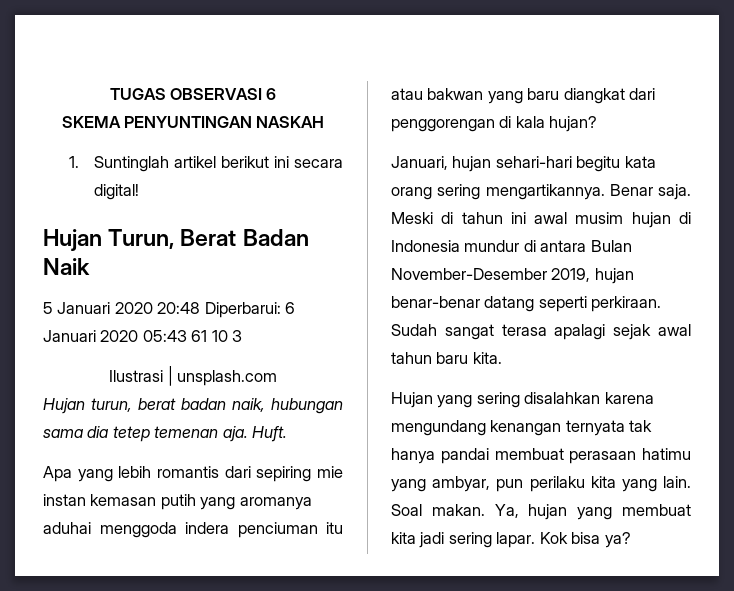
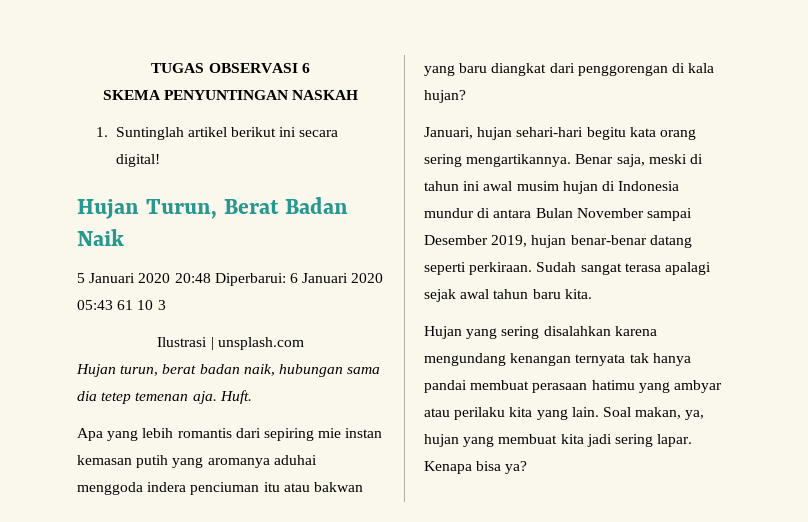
[658,184,691,200] [391,212,433,224] saja. Meski -> [616,154,687,167] saja, meski
[391,268,547,280] November-Desember -> [576,208,692,221] [424,235,488,245] November sampai Desember
[432,476,524,492] ambyar, pun -> [673,380,722,393] [424,408,450,417] ambyar atau
[431,504,519,518] makan. Ya, -> [635,407,705,420] makan, ya,
[539,532,568,544] Kok -> [424,461,472,474] Kenapa

